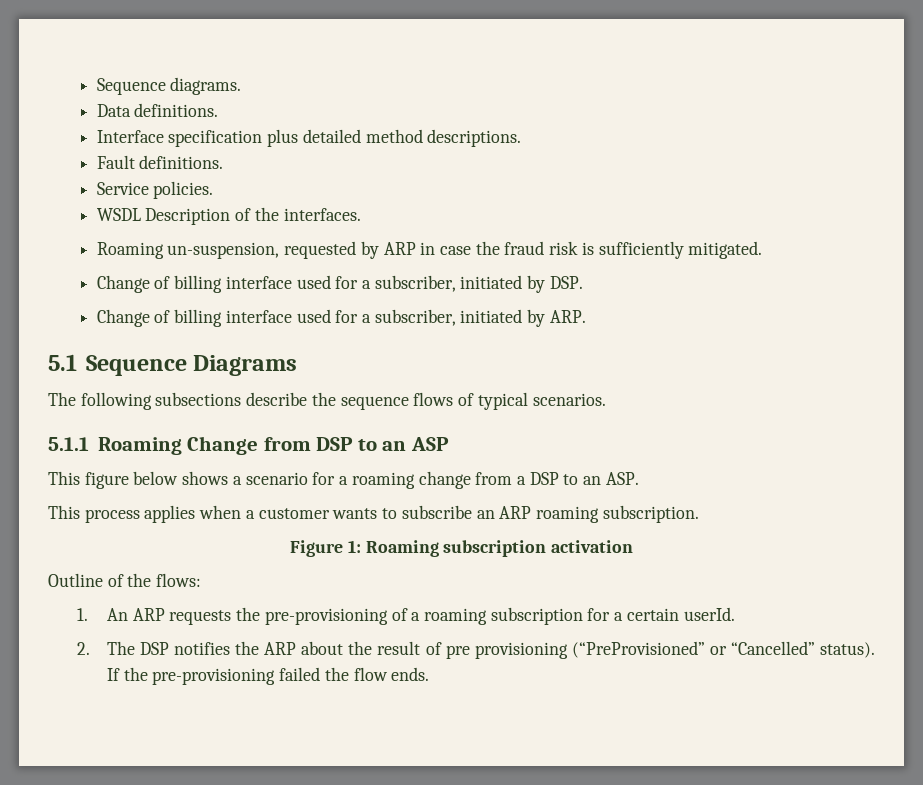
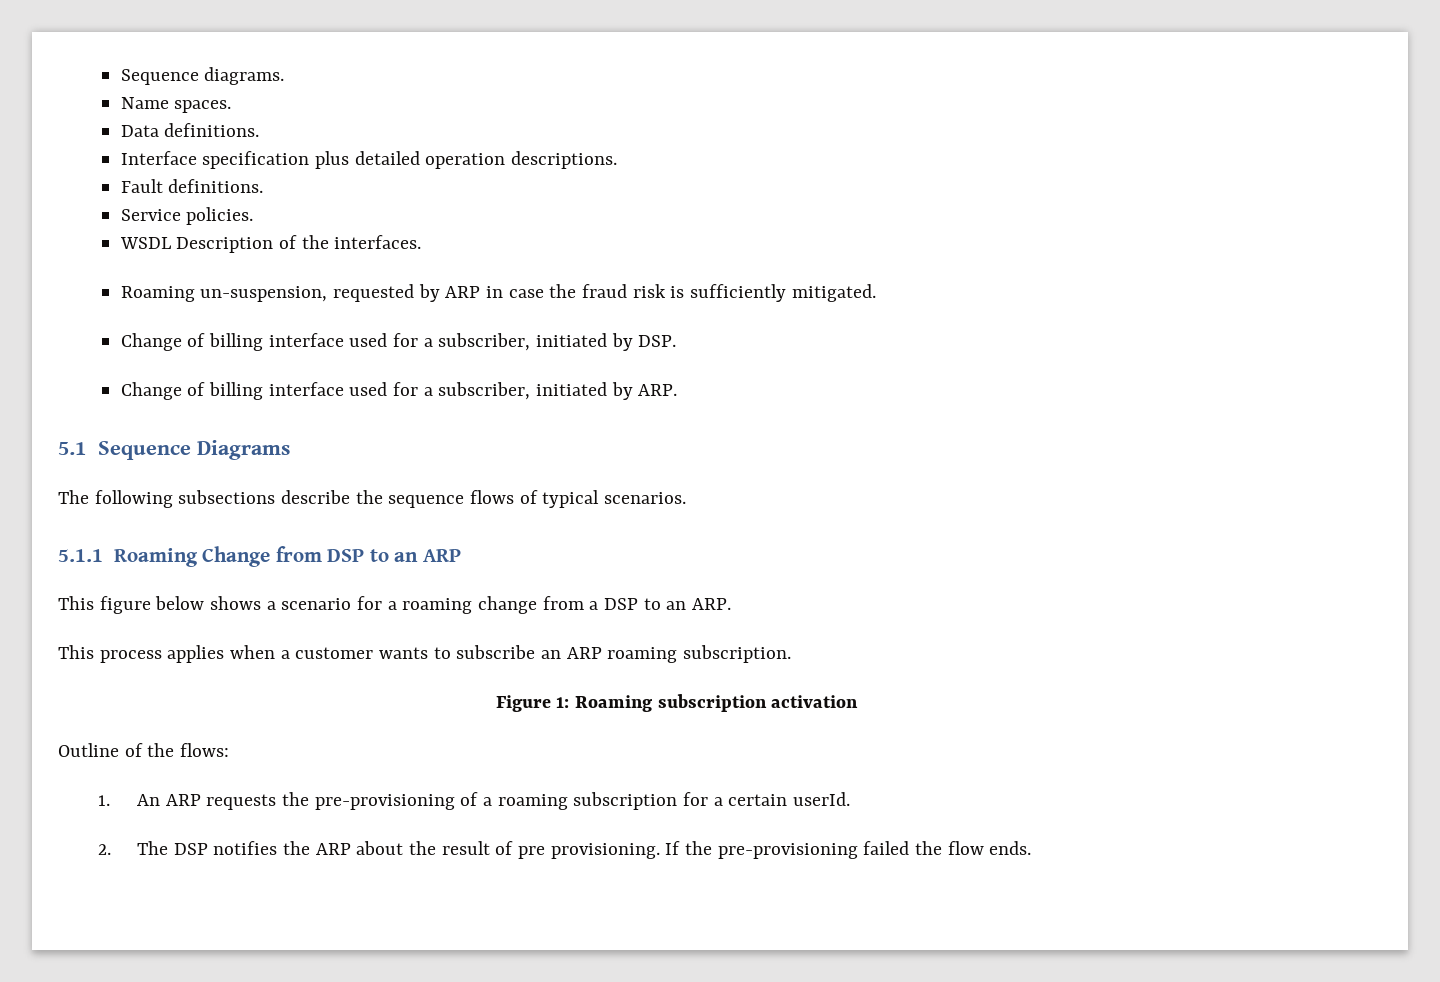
(242, 86) none -> [120,97,232,113] // Name spaces.
[365,129,423,143] method -> [425,153,506,169] operation
[410,437,449,451] ASP -> [422,549,461,562] ARP
[605,472,639,485] ASP. -> [692,598,732,610] ARP.
[474,641,875,659] provisioning (“PreProvisioned” or “Cancelled” status). -> [550,843,660,859] provisioning.

